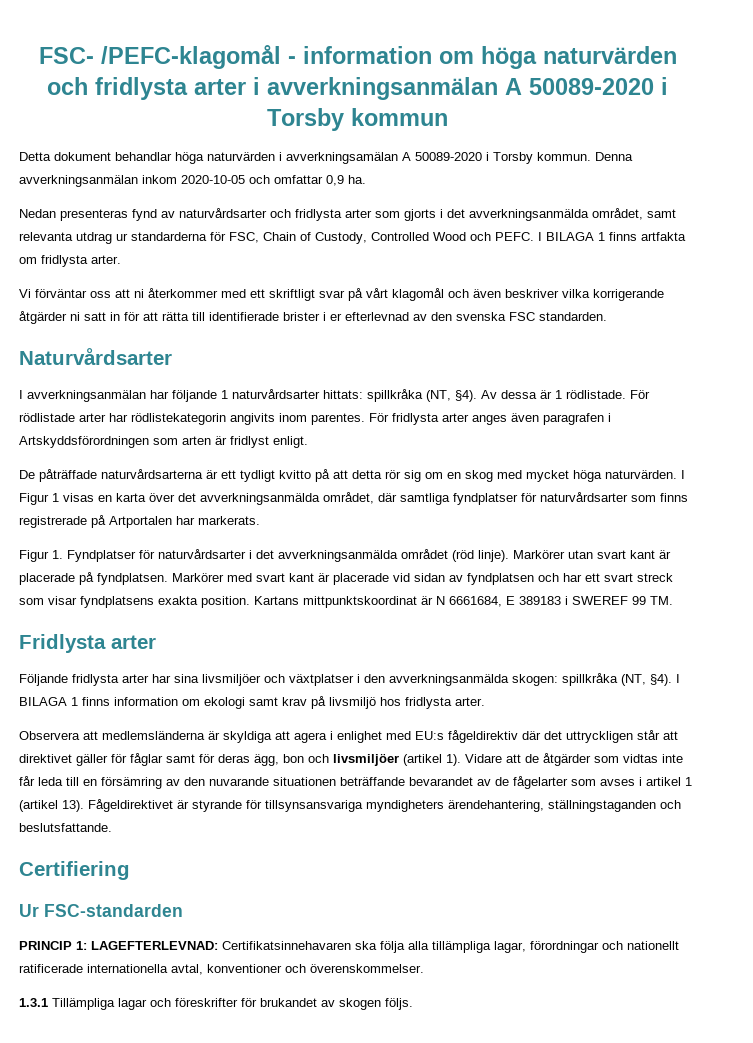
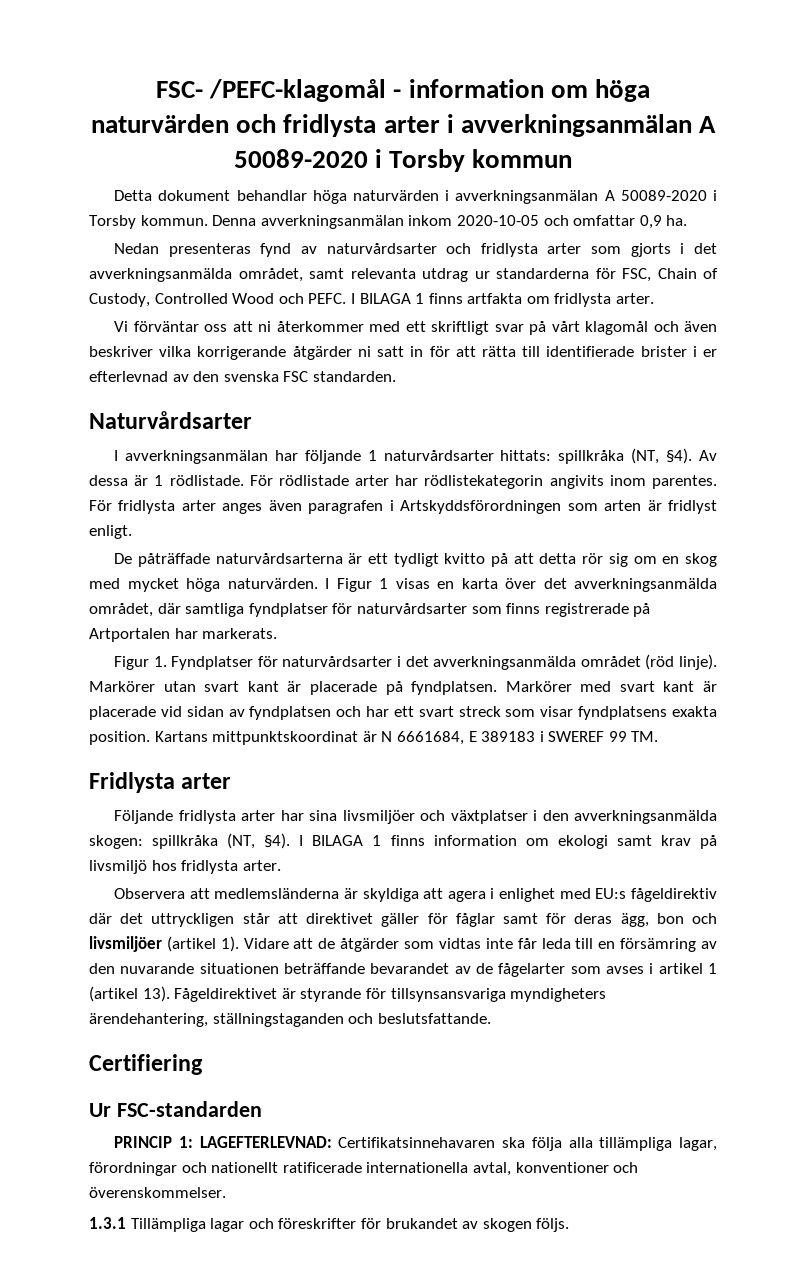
[286,152,398,164] avverkningsamälan -> [455,190,599,204] avverkningsanmälan

